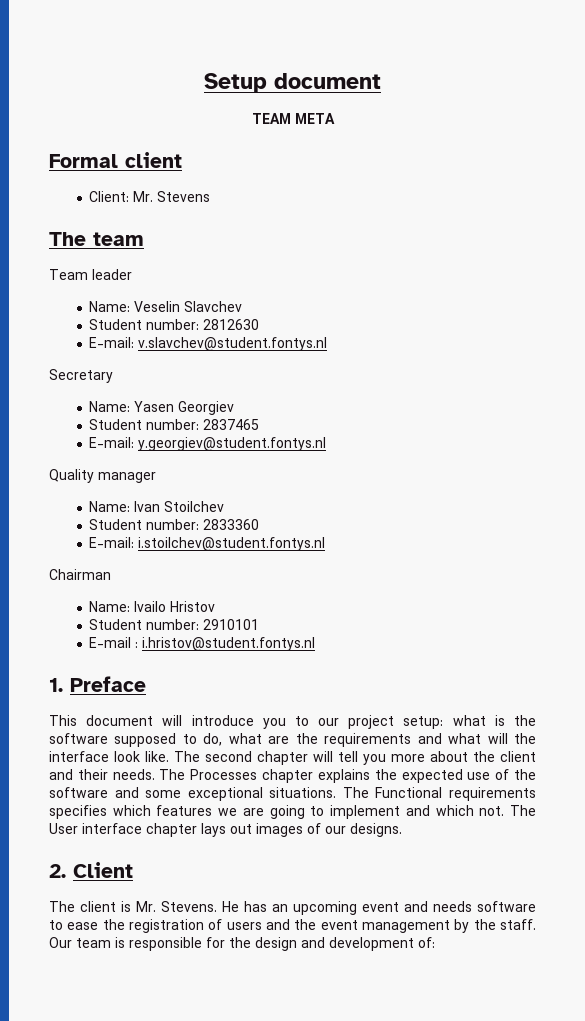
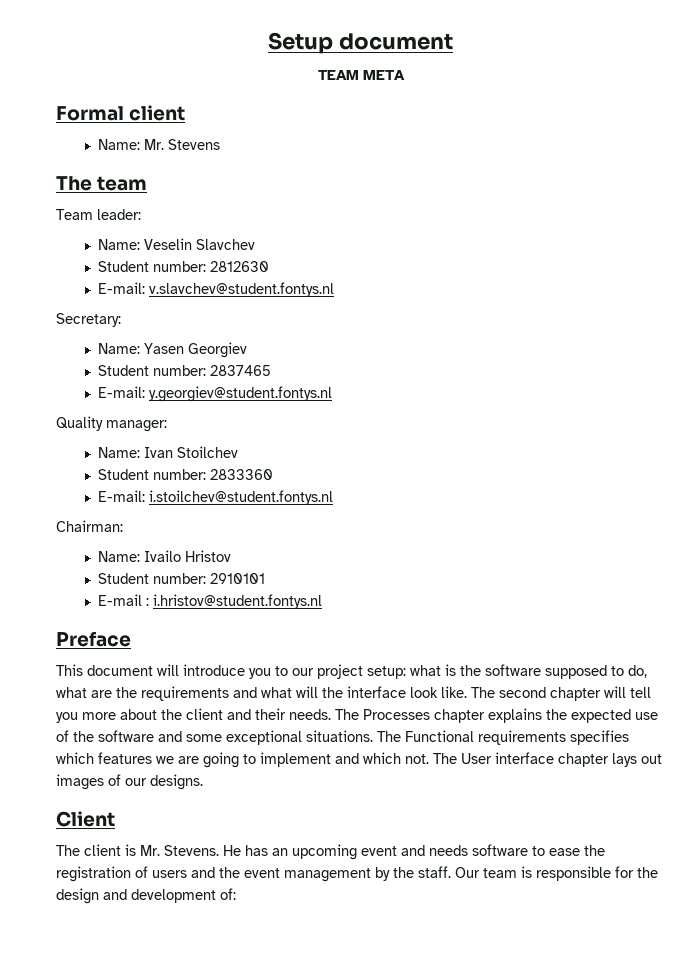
[89,191,130,202] Client: -> [97,139,140,150] Name:
[92,269,132,280] leader -> [97,209,141,220] leader:
[49,369,113,383] Secretary -> [56,313,121,327] Secretary:
[98,472,156,483] manager -> [106,420,167,432] manager:
[49,569,111,580] Chairman -> [56,520,123,532] Chairman:
[49,678,63,692] 1. -> (322, 601) none
[49,864,66,878] 2. -> (203, 782) none

